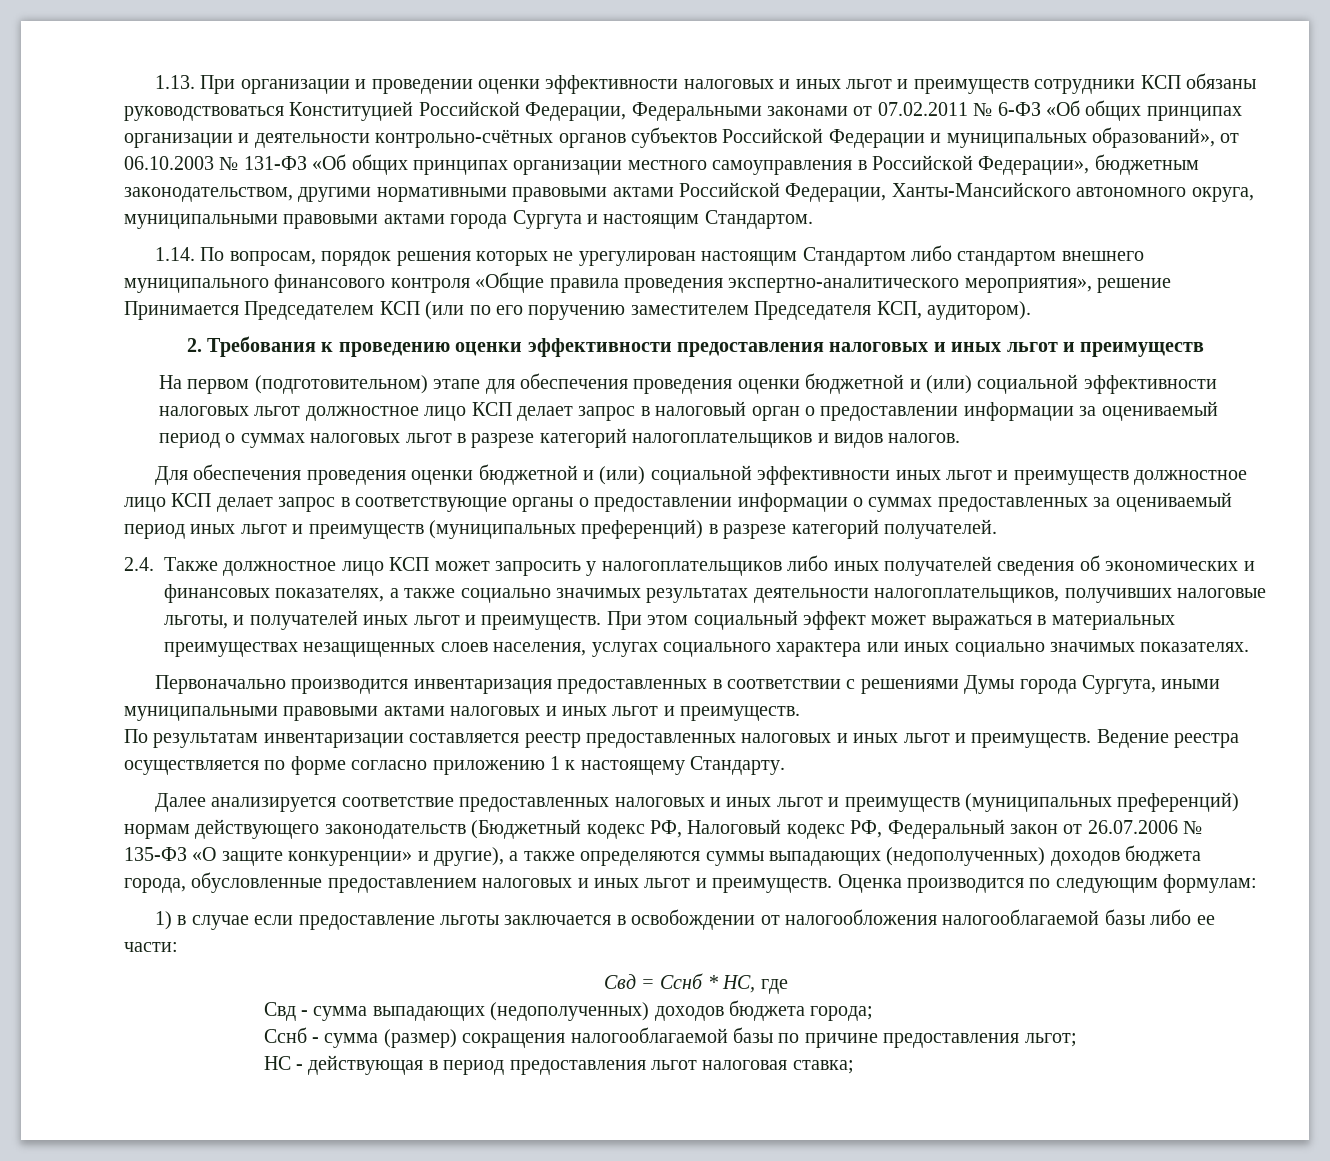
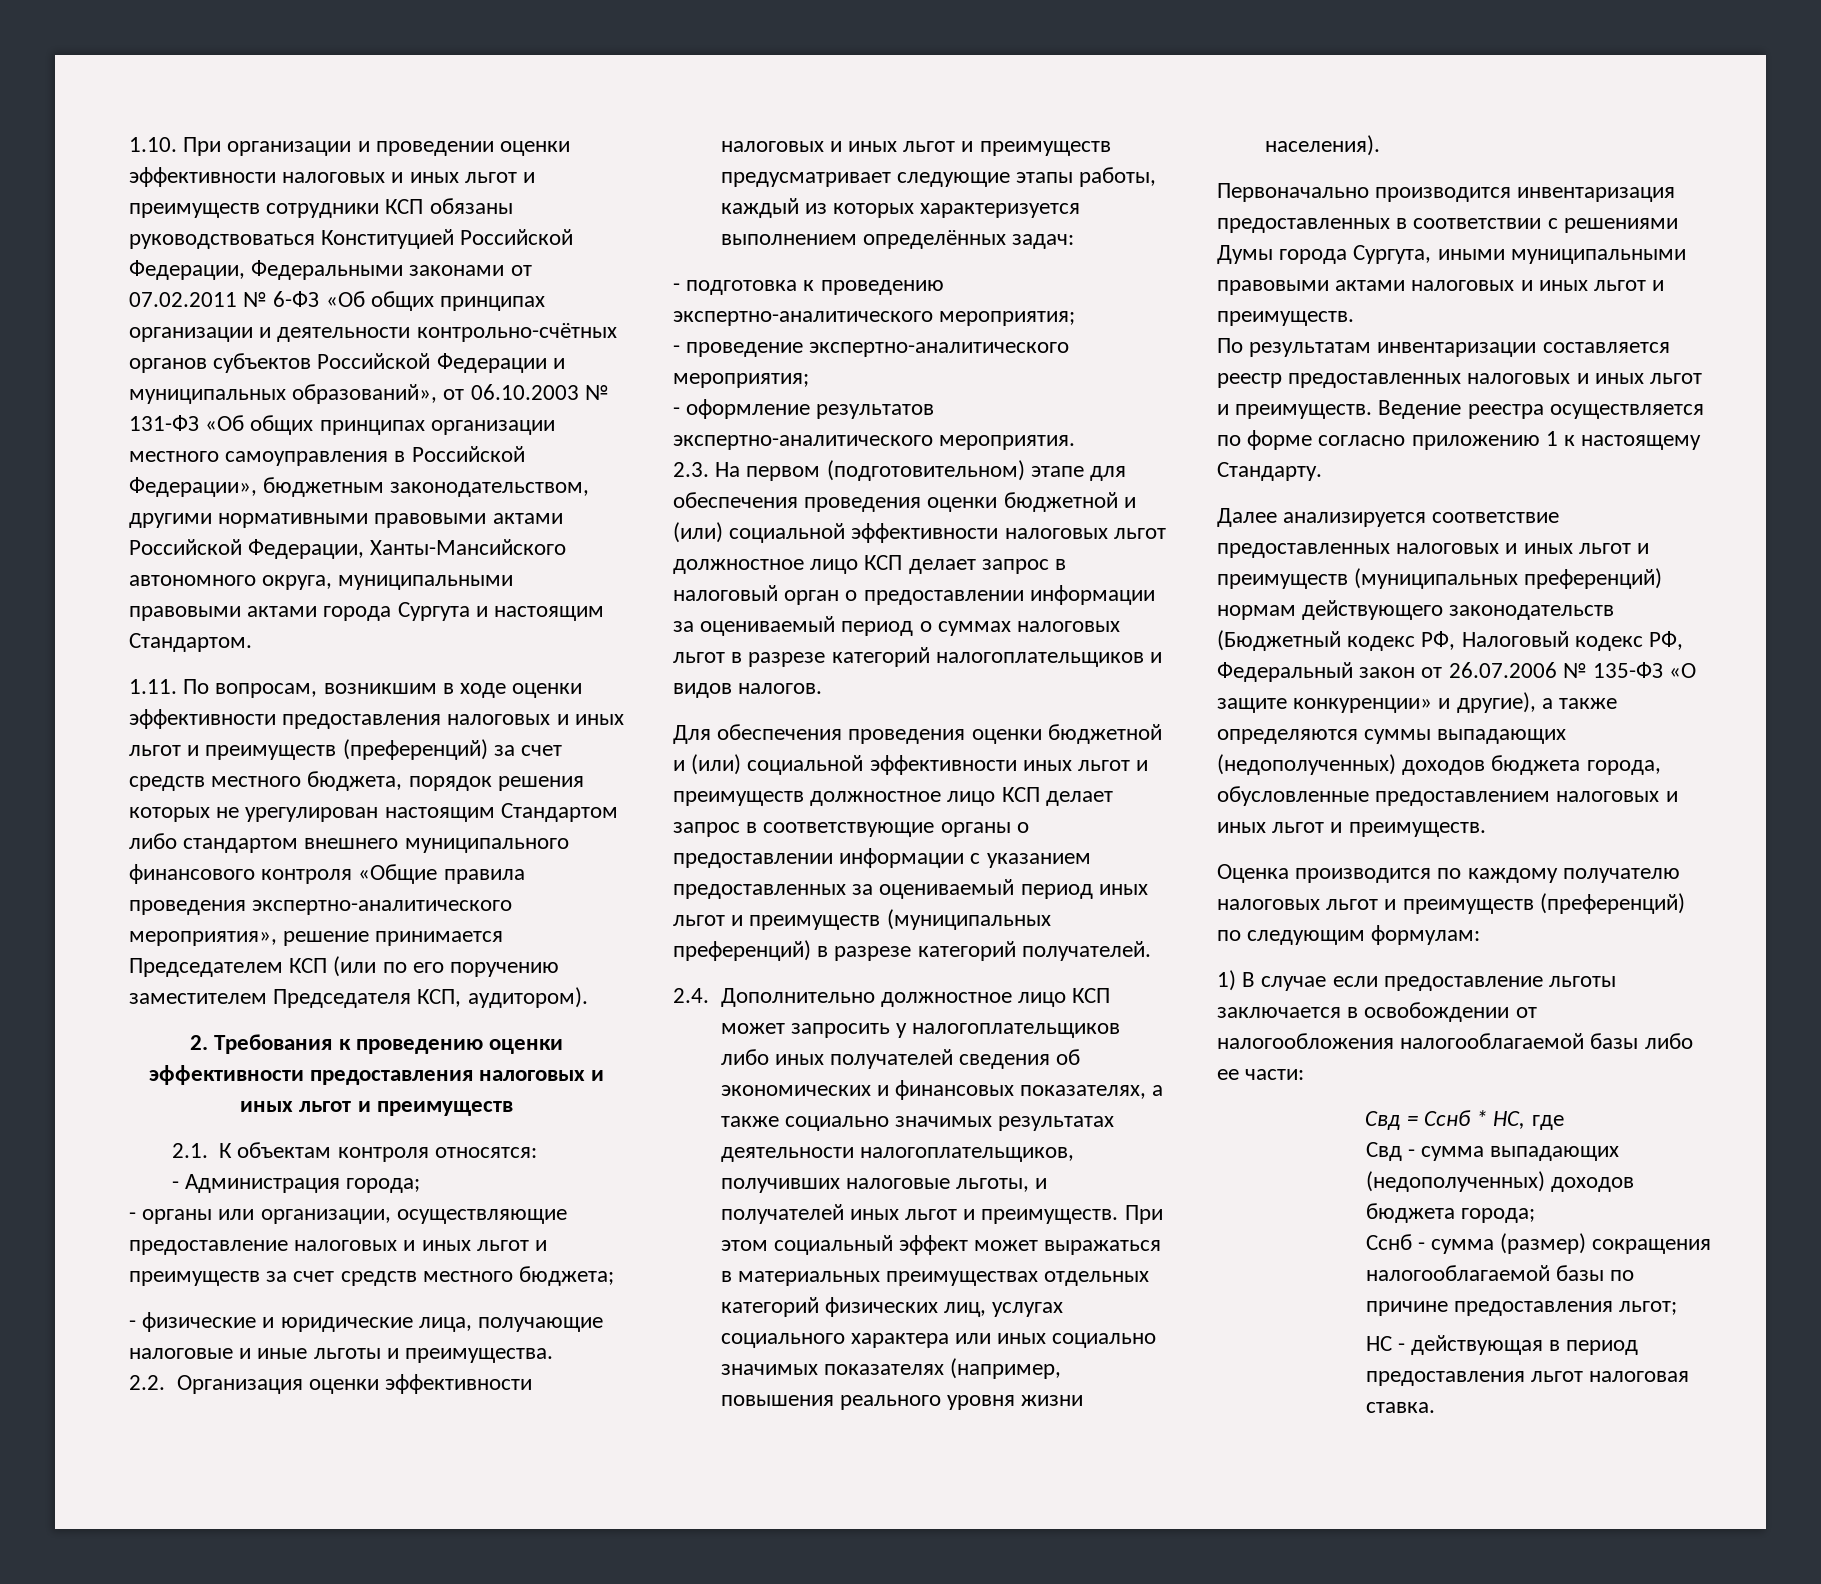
[155,75,196,89] 1.13. -> [129,137,177,152] 1.10.
[155,247,196,261] 1.14. -> [129,679,177,694] 1.11.
(316, 258) none -> [323,683,583,698] [129,709,624,729] [129,739,563,760] [129,771,403,791] возникшим в ходе оценки эффективности предоставления налоговых и иных льгот и преимуществ (преференций) за счет средств местного бюджета,
[124,301,239,320] Принимается -> [375,931,504,946] принимается
(1205, 349) none -> [171,1142,537,1162] [171,1174,421,1193] [129,1209,567,1224] [129,1240,548,1255] [129,1266,615,1286] [129,1312,604,1332] [129,1348,554,1363] [129,1374,532,1394] [720,141,1111,156] [720,167,1157,187] [720,198,1081,218] [720,230,1074,249] [673,280,944,295] [673,311,1076,326] [673,342,1070,357] [673,373,809,388] [673,399,935,419] [673,435,1076,450] [673,462,709,477] 2.1. К объектам контроля относятся: // - Администрация города; // - органы или организации, осуществляющие предоставление налоговых и иных льгот и преимуществ за счет средств местного бюджета; // - физические и юридические лица, получающие налоговые и иные льготы и преимущества. // 2.2. Организация оценки эффективности налоговых и иных льгот и преимуществ предусматривает следующие этапы работы, каждый из которых характеризуется выполнением определённых задач: // - подготовка к проведению экспертно-аналитического мероприятия; // - проведение экспертно-аналитического мероприятия; // - оформление результатов экспертно-аналитического мероприятия. // 2.3.
[852,497,933,512] о суммах -> [970,853,1091,868] с указанием
[164,557,218,571] Также -> [720,988,875,1007] Дополнительно
[303,642,587,657] незащищенных слоев населения, -> [1044,1271,1150,1286] [720,1297,986,1317] отдельных категорий физических лиц,
[1140,642,1250,652] показателях. -> [823,1358,1061,1379] [720,1395,1084,1410] [1264,135,1380,156] показателях (например, повышения реального уровня жизни населения).
(833, 885) none -> (1486, 829) //
(1051, 883) none -> [1467,868,1680,883] [1217,893,1685,914] [1217,930,1241,941] каждому получателю налоговых льгот и преимуществ (преференций) по
[177,915,187,925] в -> [1242,972,1256,987] В
[792,1060,854,1074] ставка; -> [1365,1402,1435,1413] ставка.

